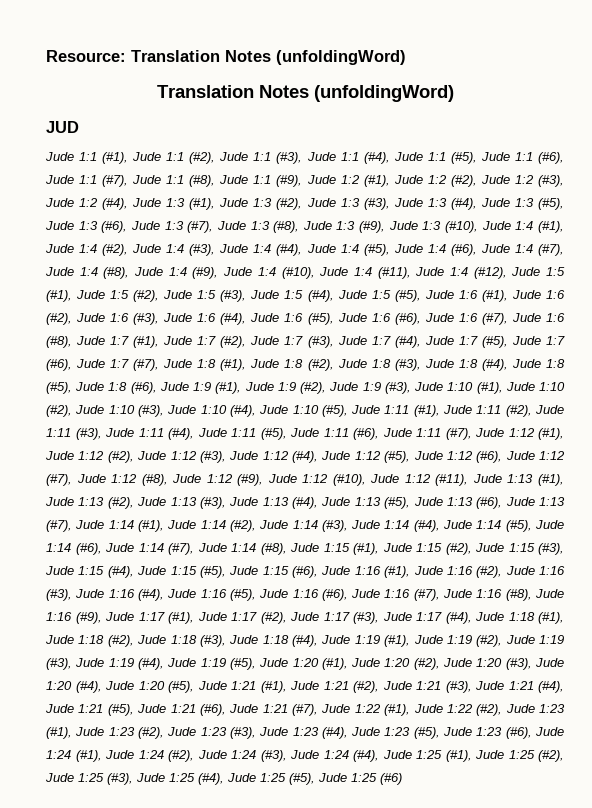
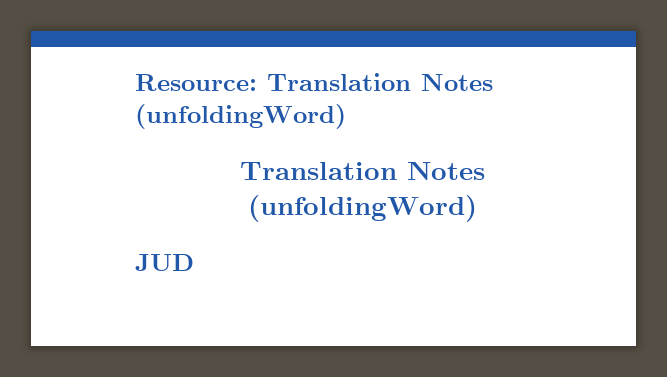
[45,152,564,164] [45,175,564,187] [45,198,564,210] [45,221,564,233] [45,244,564,256] [45,267,565,279] [46,290,565,302] [46,313,565,325] [46,336,565,348] [46,359,565,371] [46,382,566,394] [46,405,564,417] [46,428,564,440] [45,451,565,463] [46,474,565,486] [45,497,565,509] [46,520,564,532] [46,543,564,555] [45,566,565,578] [46,589,564,601] [46,612,564,624] [45,635,564,647] [46,658,564,670] [46,681,564,693] [45,704,565,716] [46,727,564,739] [46,750,564,762] [45,773,402,785] // Jude 1:1 (#1), Jude 1:1 (#2), Jude 1:1 (#3), Jude 1:1 (#4), Jude 1:1 (#5), Jude 1:1 (#6), Jude 1:1 (#7), Jude 1:1 (#8), Jude 1:1 (#9), Jude 1:2 (#1), Jude 1:2 (#2), Jude 1:2 (#3), Jude 1:2 (#4), Jude 1:3 (#1), Jude 1:3 (#2), Jude 1:3 (#3), Jude 1:3 (#4), Jude 1:3 (#5), Jude 1:3 (#6), Jude 1:3 (#7), Jude 1:3 (#8), Jude 1:3 (#9), Jude 1:3 (#10), Jude 1:4 (#1), Jude 1:4 (#2), Jude 1:4 (#3), Jude 1:4 (#4), Jude 1:4 (#5), Jude 1:4 (#6), Jude 1:4 (#7), Jude 1:4 (#8), Jude 1:4 (#9), Jude 1:4 (#10), Jude 1:4 (#11), Jude 1:4 (#12), Jude 1:5 (#1), Jude 1:5 (#2), Jude 1:5 (#3), Jude 1:5 (#4), Jude 1:5 (#5), Jude 1:6 (#1), Jude 1:6 (#2), Jude 1:6 (#3), Jude 1:6 (#4), Jude 1:6 (#5), Jude 1:6 (#6), Jude 1:6 (#7), Jude 1:6 (#8), Jude 1:7 (#1), Jude 1:7 (#2), Jude 1:7 (#3), Jude 1:7 (#4), Jude 1:7 (#5), Jude 1:7 (#6), Jude 1:7 (#7), Jude 1:8 (#1), Jude 1:8 (#2), Jude 1:8 (#3), Jude 1:8 (#4), Jude 1:8 (#5), Jude 1:8 (#6), Jude 1:9 (#1), Jude 1:9 (#2), Jude 1:9 (#3), Jude 1:10 (#1), Jude 1:10 (#2), Jude 1:10 (#3), Jude 1:10 (#4), Jude 1:10 (#5), Jude 1:11 (#1), Jude 1:11 (#2), Jude 1:11 (#3), Jude 1:11 (#4), Jude 1:11 (#5), Jude 1:11 (#6), Jude 1:11 (#7), Jude 1:12 (#1), Jude 1:12 (#2), Jude 1:12 (#3), Jude 1:12 (#4), Jude 1:12 (#5), Jude 1:12 (#6), Jude 1:12 (#7), Jude 1:12 (#8), Jude 1:12 (#9), Jude 1:12 (#10), Jude 1:12 (#11), Jude 1:13 (#1), Jude 1:13 (#2), Jude 1:13 (#3), Jude 1:13 (#4), Jude 1:13 (#5), Jude 1:13 (#6), Jude 1:13 (#7), Jude 1:14 (#1), Jude 1:14 (#2), Jude 1:14 (#3), Jude 1:14 (#4), Jude 1:14 (#5), Jude 1:14 (#6), Jude 1:14 (#7), Jude 1:14 (#8), Jude 1:15 (#1), Jude 1:15 (#2), Jude 1:15 (#3), Jude 1:15 (#4), Jude 1:15 (#5), Jude 1:15 (#6), Jude 1:16 (#1), Jude 1:16 (#2), Jude 1:16 (#3), Jude 1:16 (#4), Jude 1:16 (#5), Jude 1:16 (#6), Jude 1:16 (#7), Jude 1:16 (#8), Jude 1:16 (#9), Jude 1:17 (#1), Jude 1:17 (#2), Jude 1:17 (#3), Jude 1:17 (#4), Jude 1:18 (#1), Jude 1:18 (#2), Jude 1:18 (#3), Jude 1:18 (#4), Jude 1:19 (#1), Jude 1:19 (#2), Jude 1:19 (#3), Jude 1:19 (#4), Jude 1:19 (#5), Jude 1:20 (#1), Jude 1:20 (#2), Jude 1:20 (#3), Jude 1:20 (#4), Jude 1:20 (#5), Jude 1:21 (#1), Jude 1:21 (#2), Jude 1:21 (#3), Jude 1:21 (#4), Jude 1:21 (#5), Jude 1:21 (#6), Jude 1:21 (#7), Jude 1:22 (#1), Jude 1:22 (#2), Jude 1:23 (#1), Jude 1:23 (#2), Jude 1:23 (#3), Jude 1:23 (#4), Jude 1:23 (#5), Jude 1:23 (#6), Jude 1:24 (#1), Jude 1:24 (#2), Jude 1:24 (#3), Jude 1:24 (#4), Jude 1:25 (#1), Jude 1:25 (#2), Jude 1:25 (#3), Jude 1:25 (#4), Jude 1:25 (#5), Jude 1:25 (#6) -> (194, 262) none

